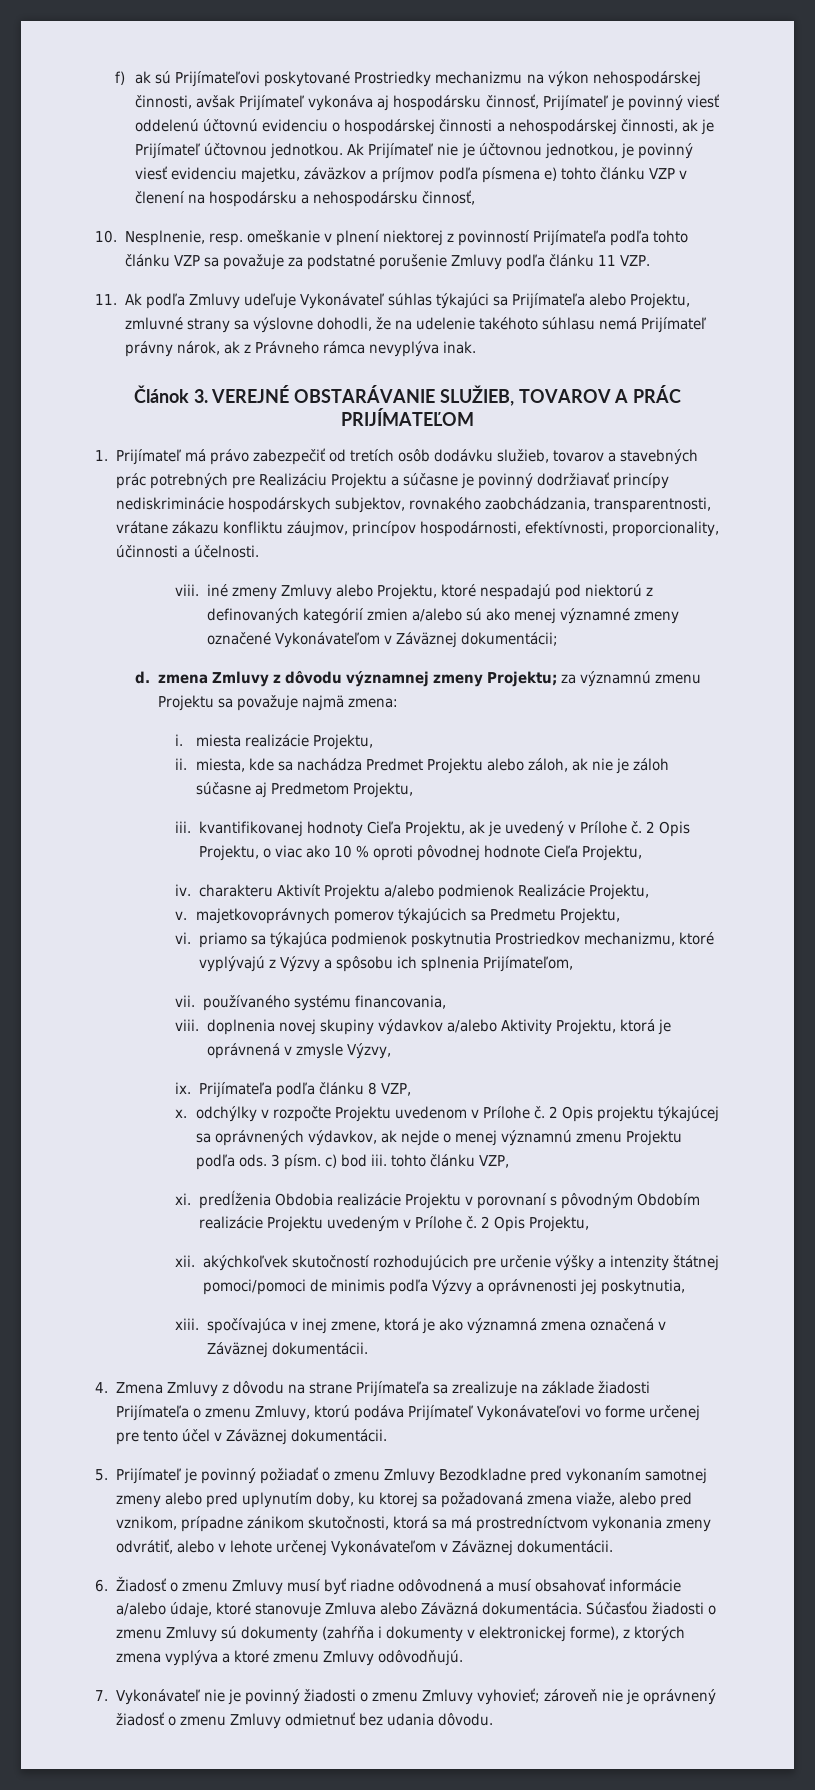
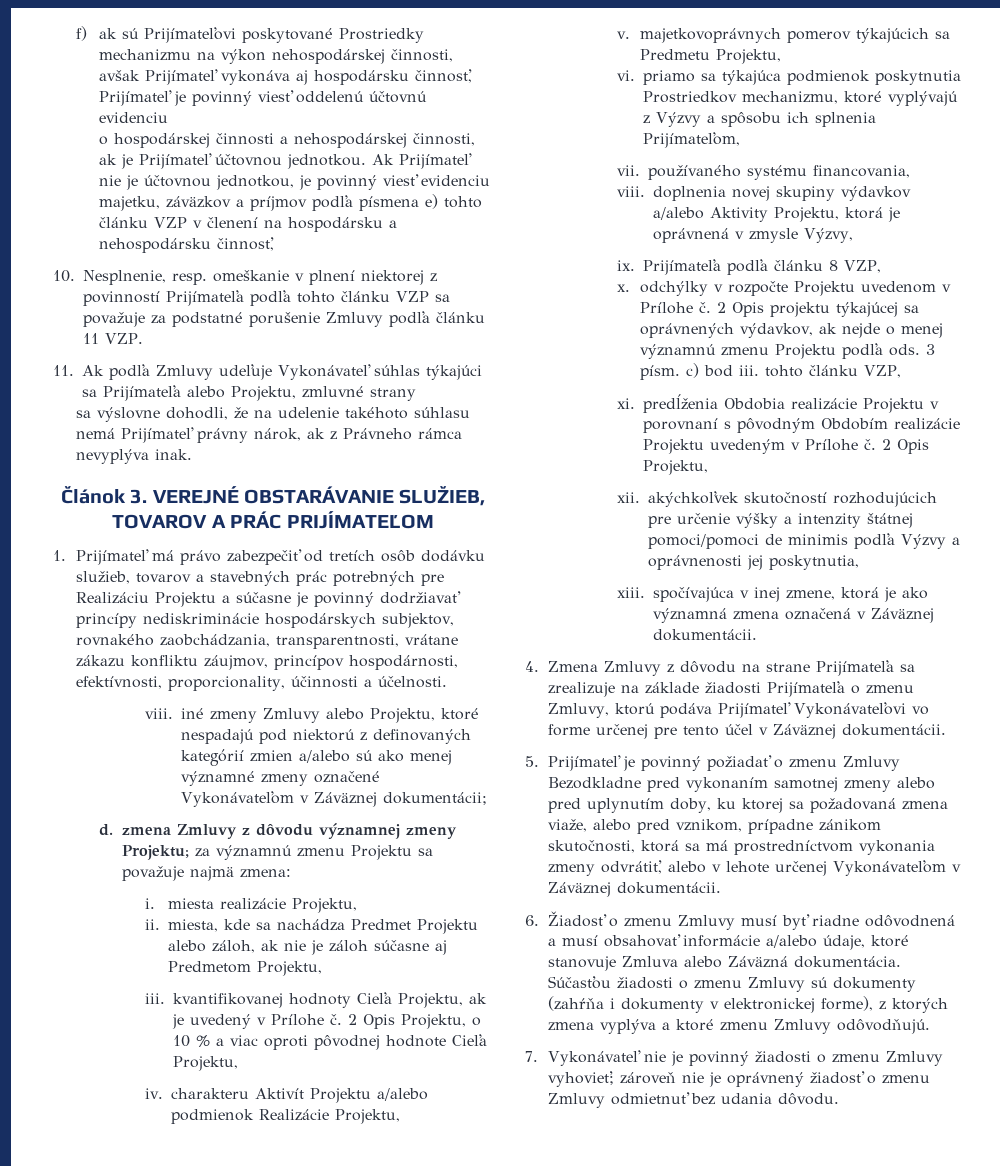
(329, 125) none -> (168, 117) //
(230, 325) none -> (416, 394) //
[275,845,370,858] viac ako 10 % -> [172,1035,258,1047] 10 % a viac

